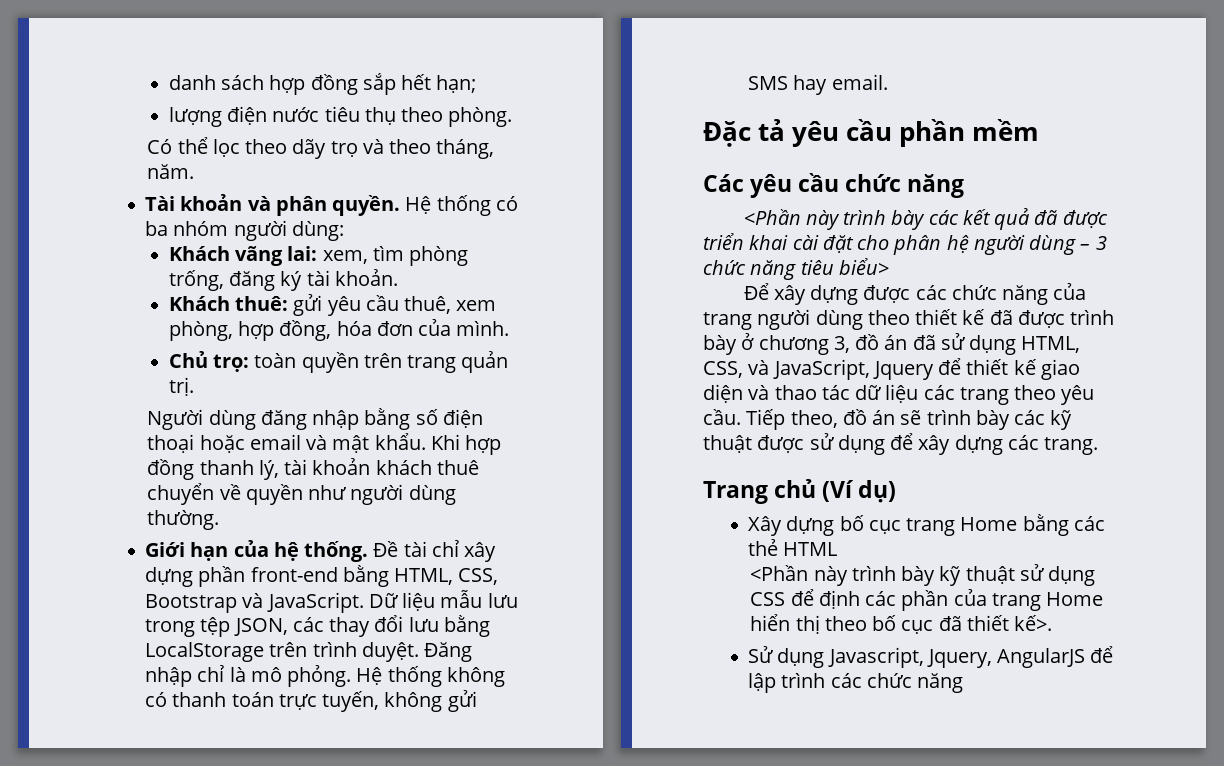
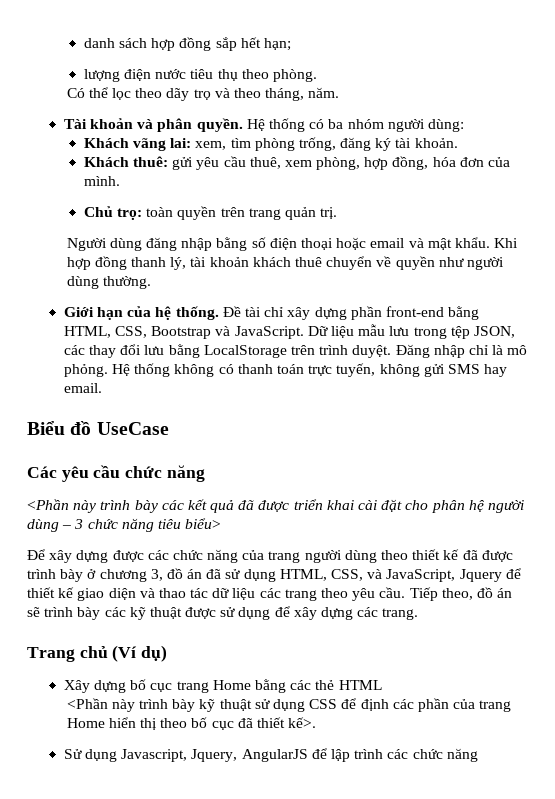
[703,119,1040,147] Đặc tả yêu cầu phần mềm -> [27,421,169,435] Biểu đồ UseCase

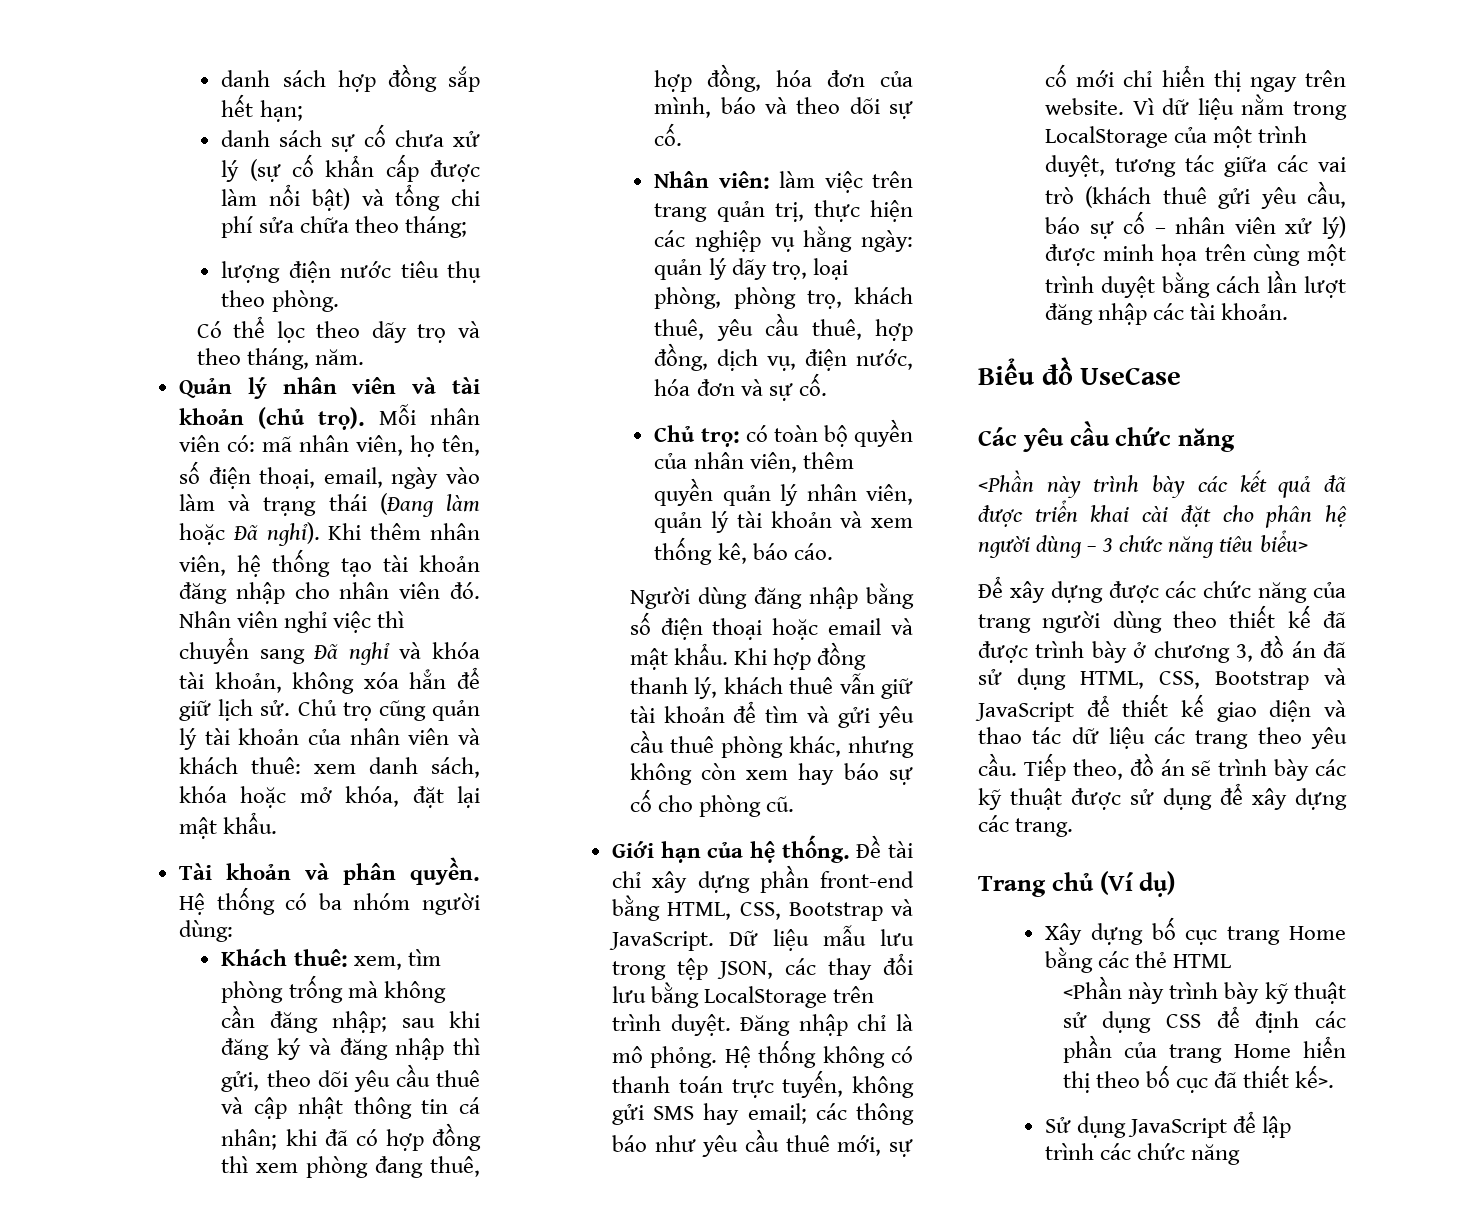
(291, 44) none -> [221,124,480,152] [221,154,480,182] [221,184,481,211] [221,216,467,238] // danh sách sự cố chưa xử lý (sự cố khẩn cấp được làm nổi bật) và tổng chi phí sửa chữa theo tháng;
(340, 92) none -> [179,377,481,399] [179,403,480,430] [179,435,480,457] [179,461,481,489] [179,493,480,517] [179,522,481,546] [179,549,480,577] [179,582,481,604] [179,611,405,633] [179,637,481,665] [179,667,481,694] [179,699,480,721] [179,728,480,750] [179,757,480,778] [179,786,480,808] [179,812,278,839] // Quản lý nhân viên và tài khoản (chủ trọ). Mỗi nhân viên có: mã nhân viên, họ tên, số điện thoại, email, ngày vào làm và trạng thái (Đang làm hoặc Đã nghỉ). Khi thêm nhân viên, hệ thống tạo tài khoản đăng nhập cho nhân viên đó. Nhân viên nghỉ việc thì chuyển sang Đã nghỉ và khóa tài khoản, không xóa hẳn để giữ lịch sử. Chủ trọ cũng quản lý tài khoản của nhân viên và khách thuê: xem danh sách, khóa hoặc mở khóa, đặt lại mật khẩu.
[132,138,192,151] vãng lai: -> [293,949,348,967] thuê:
[298,137,458,151] [83,156,361,170] trống, đăng ký tài khoản. // Khách thuê: gửi yêu cầu thuê, xem phòng, -> [288,975,446,1003] [221,1005,480,1033] [221,1038,481,1060] [221,1064,480,1092] [221,1097,481,1119] [221,1123,481,1151] [221,1156,480,1178] trống mà không cần đăng nhập; sau khi đăng ký và đăng nhập thì gửi, theo dõi yêu cầu thuê và cập nhật thông tin cá nhân; khi đã có hợp đồng thì xem phòng đang thuê,
[83,176,120,186] [83,206,338,220] mình. // Chủ trọ: toàn quyền trên trang quản trị. -> [654,97,913,119] [654,123,683,146] [654,171,913,193] [654,200,913,222] [654,226,913,252] [654,258,848,280] [654,287,913,309] [654,313,913,341] [654,343,913,371] [654,373,827,401] [654,419,913,447] [654,452,854,473] [654,478,913,506] [654,511,913,533] [654,537,833,565] mình, báo và theo dõi sự cố. // Nhân viên: làm việc trên trang quản trị, thực hiện các nghiệp vụ hằng ngày: quản lý dãy trọ, loại phòng, phòng trọ, khách thuê, yêu cầu thuê, hợp đồng, dịch vụ, điện nước, hóa đơn và sự cố. // Chủ trọ: có toàn bộ quyền của nhân viên, thêm quyền quản lý nhân viên, quản lý tài khoản và xem thống kê, báo cáo.
[190,256,504,270] [66,276,151,289] tài khoản khách thuê chuyển về quyền như người dùng thường. -> [723,672,913,699] [629,701,914,728] [629,730,914,758] [629,763,913,785] [629,789,794,817] khách thuê vẫn giữ tài khoản để tìm và gửi yêu cầu thuê phòng khác, nhưng không còn xem hay báo sự cố cho phòng cũ.
[63,383,102,393] email. -> [747,1103,914,1125] [612,1129,913,1157] [1045,64,1346,92] [1045,94,1347,120] [1045,126,1308,148] [1045,155,1346,177] [1045,181,1346,209] [1045,211,1346,239] [1045,244,1346,266] [1045,270,1346,298] [1045,303,1289,325] email; các thông báo như yêu cầu thuê mới, sự cố mới chỉ hiển thị ngay trên website. Vì dữ liệu nằm trong LocalStorage của một trình duyệt, tương tác giữa các vai trò (khách thuê gửi yêu cầu, báo sự cố – nhân viên xử lý) được minh họa trên cùng một trình duyệt bằng cách lần lượt đăng nhập các tài khoản.
[367,569,502,582] và JavaScript, Jquery -> [1215,668,1346,690] [975,702,1074,722] Bootstrap và JavaScript
[121,749,308,762] Javascript, Jquery, AngularJS -> [1128,1118,1228,1138] JavaScript

